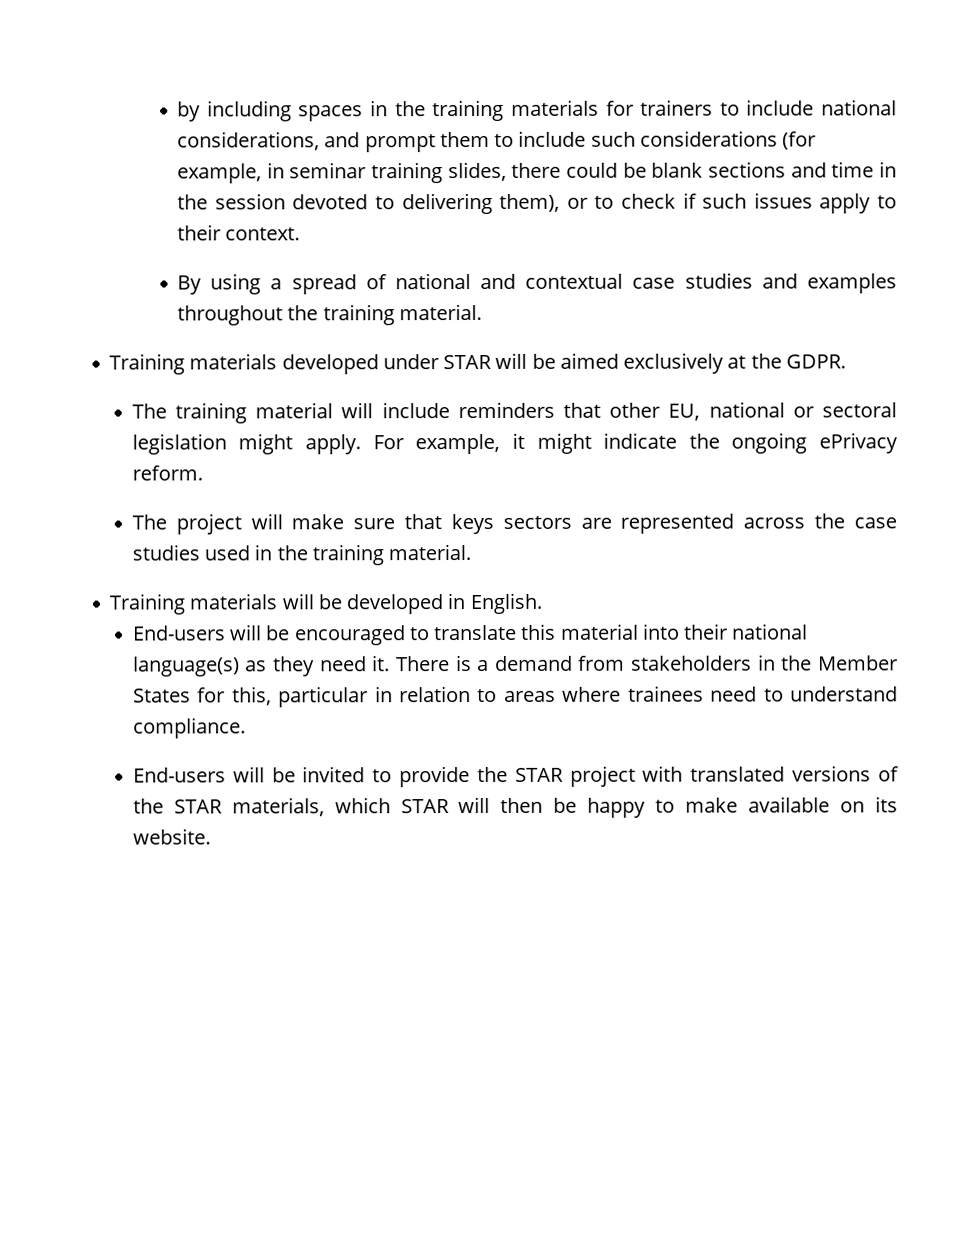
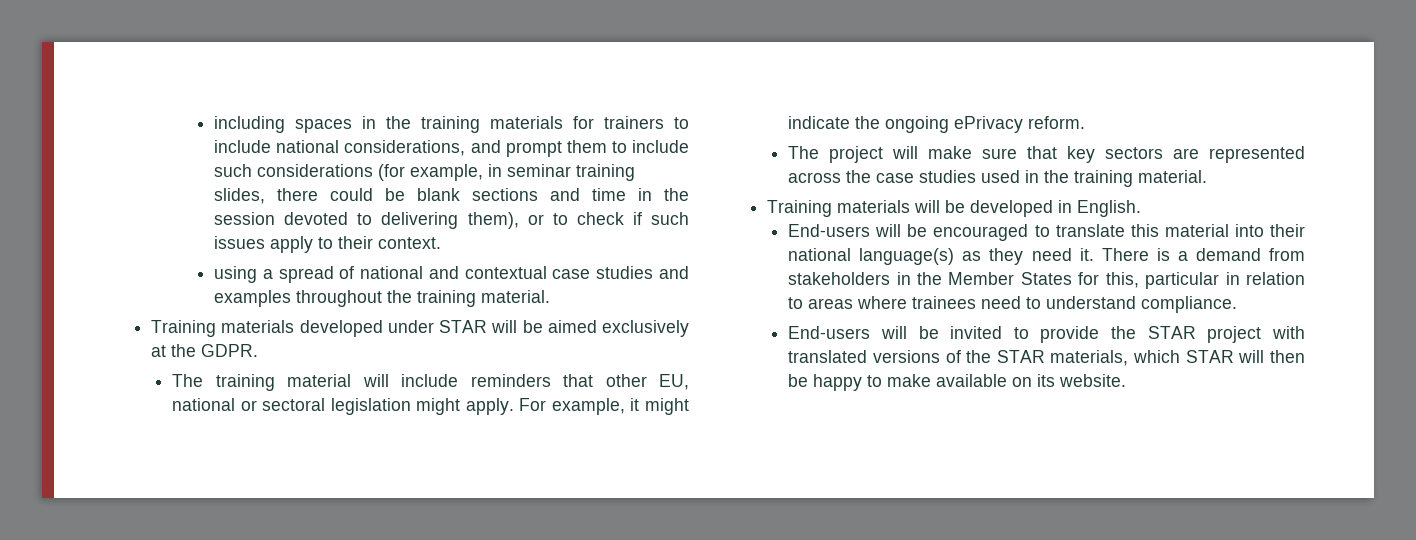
[177,101,202,122] by -> (214, 124) none
[177,275,203,295] By -> (442, 243) none
[450,513,494,535] keys -> [1067,146,1096,163] key

